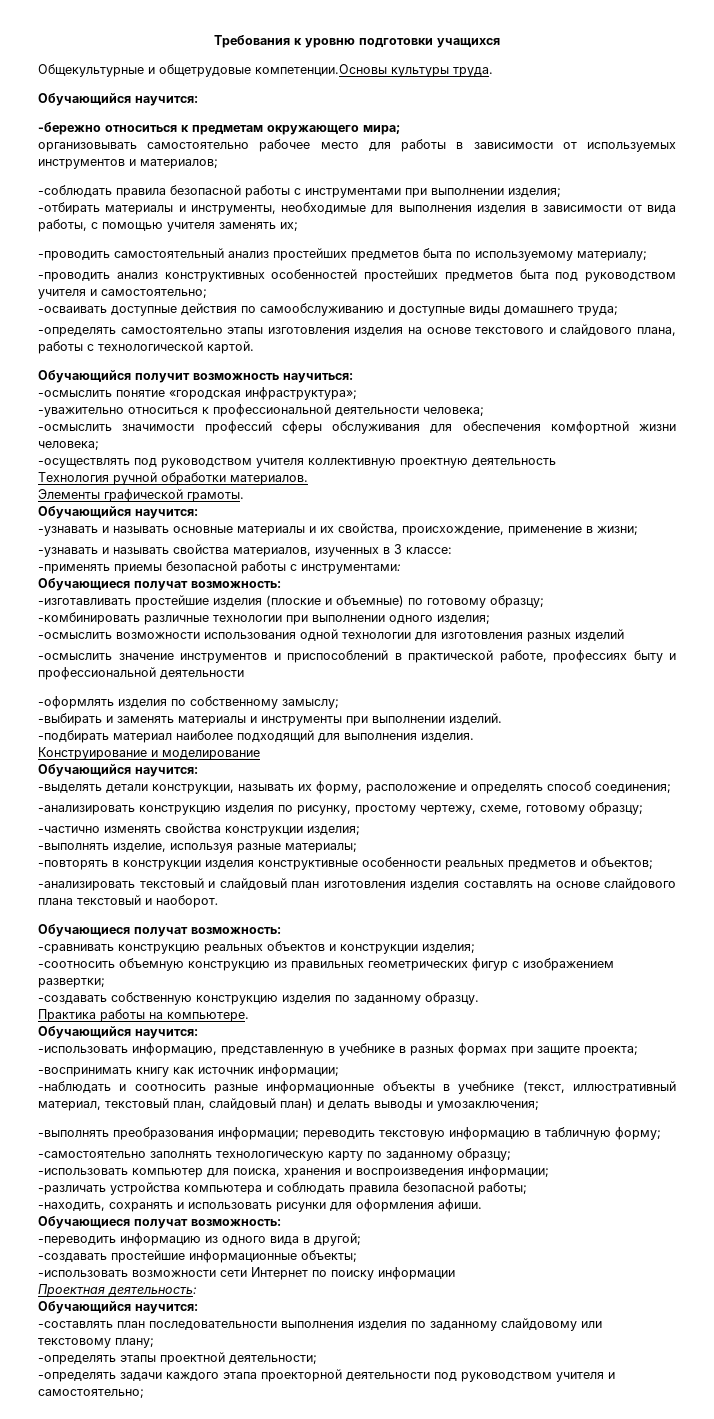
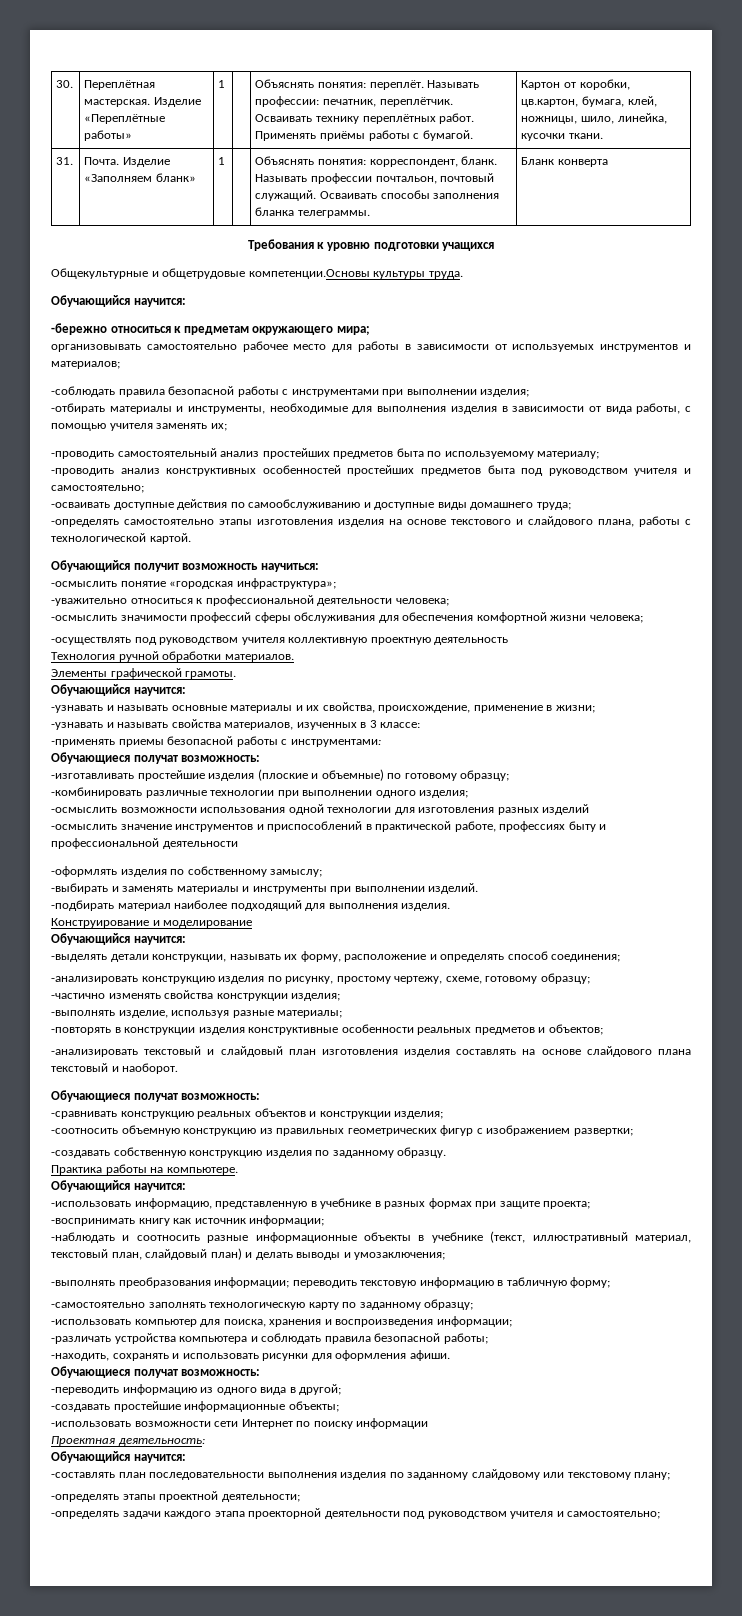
(214, 41) none -> [56,80,74,88] [84,80,156,90] [84,97,201,107] [84,114,166,124] [84,130,133,141] [218,80,226,88] [255,79,480,90] [255,96,453,107] [255,113,475,124] [255,130,473,141] [521,79,630,90] [521,96,657,107] [521,113,667,124] [521,133,603,141] [56,157,74,165] [84,157,170,167] [84,173,196,182] [218,157,226,165] [255,156,498,167] [255,173,495,184] [255,190,500,201] [255,207,370,218] [521,157,608,167] 30. | Переплётная мастерская. Изделие «Переплётные работы» | 1 | | Объяснять понятия: переплёт. Называть профессии: печатник, переплётчик. Осваивать технику переплётных работ. Применять приёмы работы с бумагой. | Картон от коробки, цв.картон, бумага, клей, ножницы, шило, линейка, кусочки ткани. // 31. | Почта. Изделие «Заполняем бланк» | 1 | | Объяснять понятия: корреспондент, бланк. Называть профессии почтальон, почтовый служащий. Осваивать способы заполнения бланка телеграммы. | Бланк конверта //

